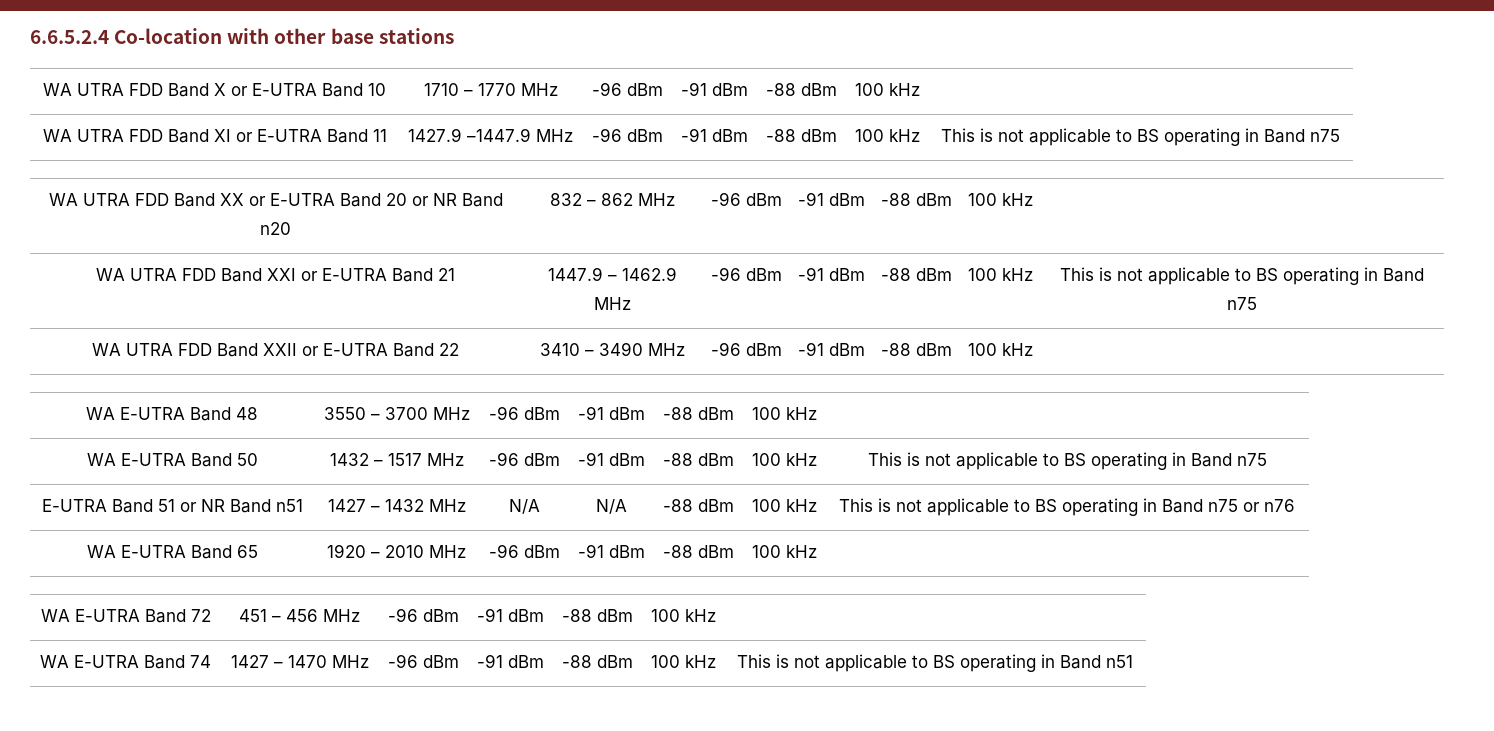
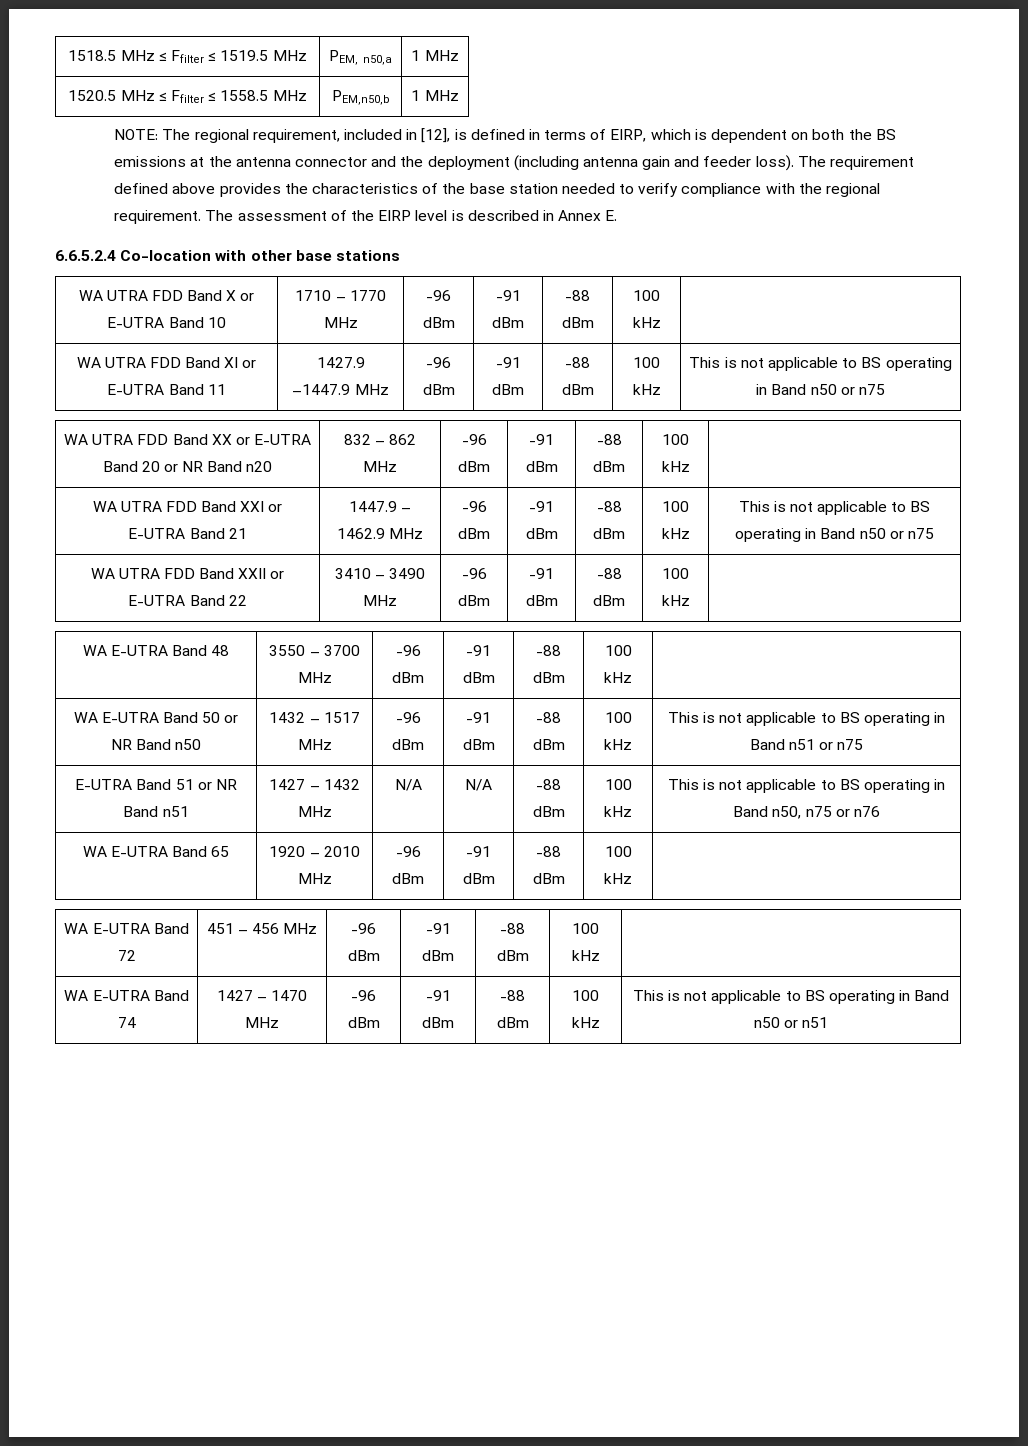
(30, 37) none -> [68,50,307,63] [329,50,392,65] [411,50,459,61] [68,90,307,103] [331,90,390,105] [411,90,459,101] [114,128,896,143] [114,155,914,171] [114,183,880,197] [114,210,618,224] 1518.5 MHz ≤ Ffilter ≤ 1519.5 MHz | PEM, n50,a | 1 MHz // 1520.5 MHz ≤ Ffilter ≤ 1558.5 MHz | PEM,n50,b | 1 MHz // NOTE: The regional requirement, included in [12], is defined in terms of EIRP, which is dependent on both the BS emissions at the antenna connector and the deployment (including antenna gain and feeder loss). The requirement defined above provides the characteristics of the base station needed to verify compliance with the regional requirement. The assessment of the EIRP level is described in Annex E. //
(1305, 136) none -> [810,384,855,395] n50 or
(1424, 275) none -> [859,528,904,539] n50 or
(258, 459) none -> [224,715,239,723] [110,739,202,750] or NR Band n50
(1232, 460) none -> [788,739,834,750] n51 or
(1203, 506) none -> [772,806,802,819] n50,
(1101, 662) none -> [753,1017,798,1028] n50 or

